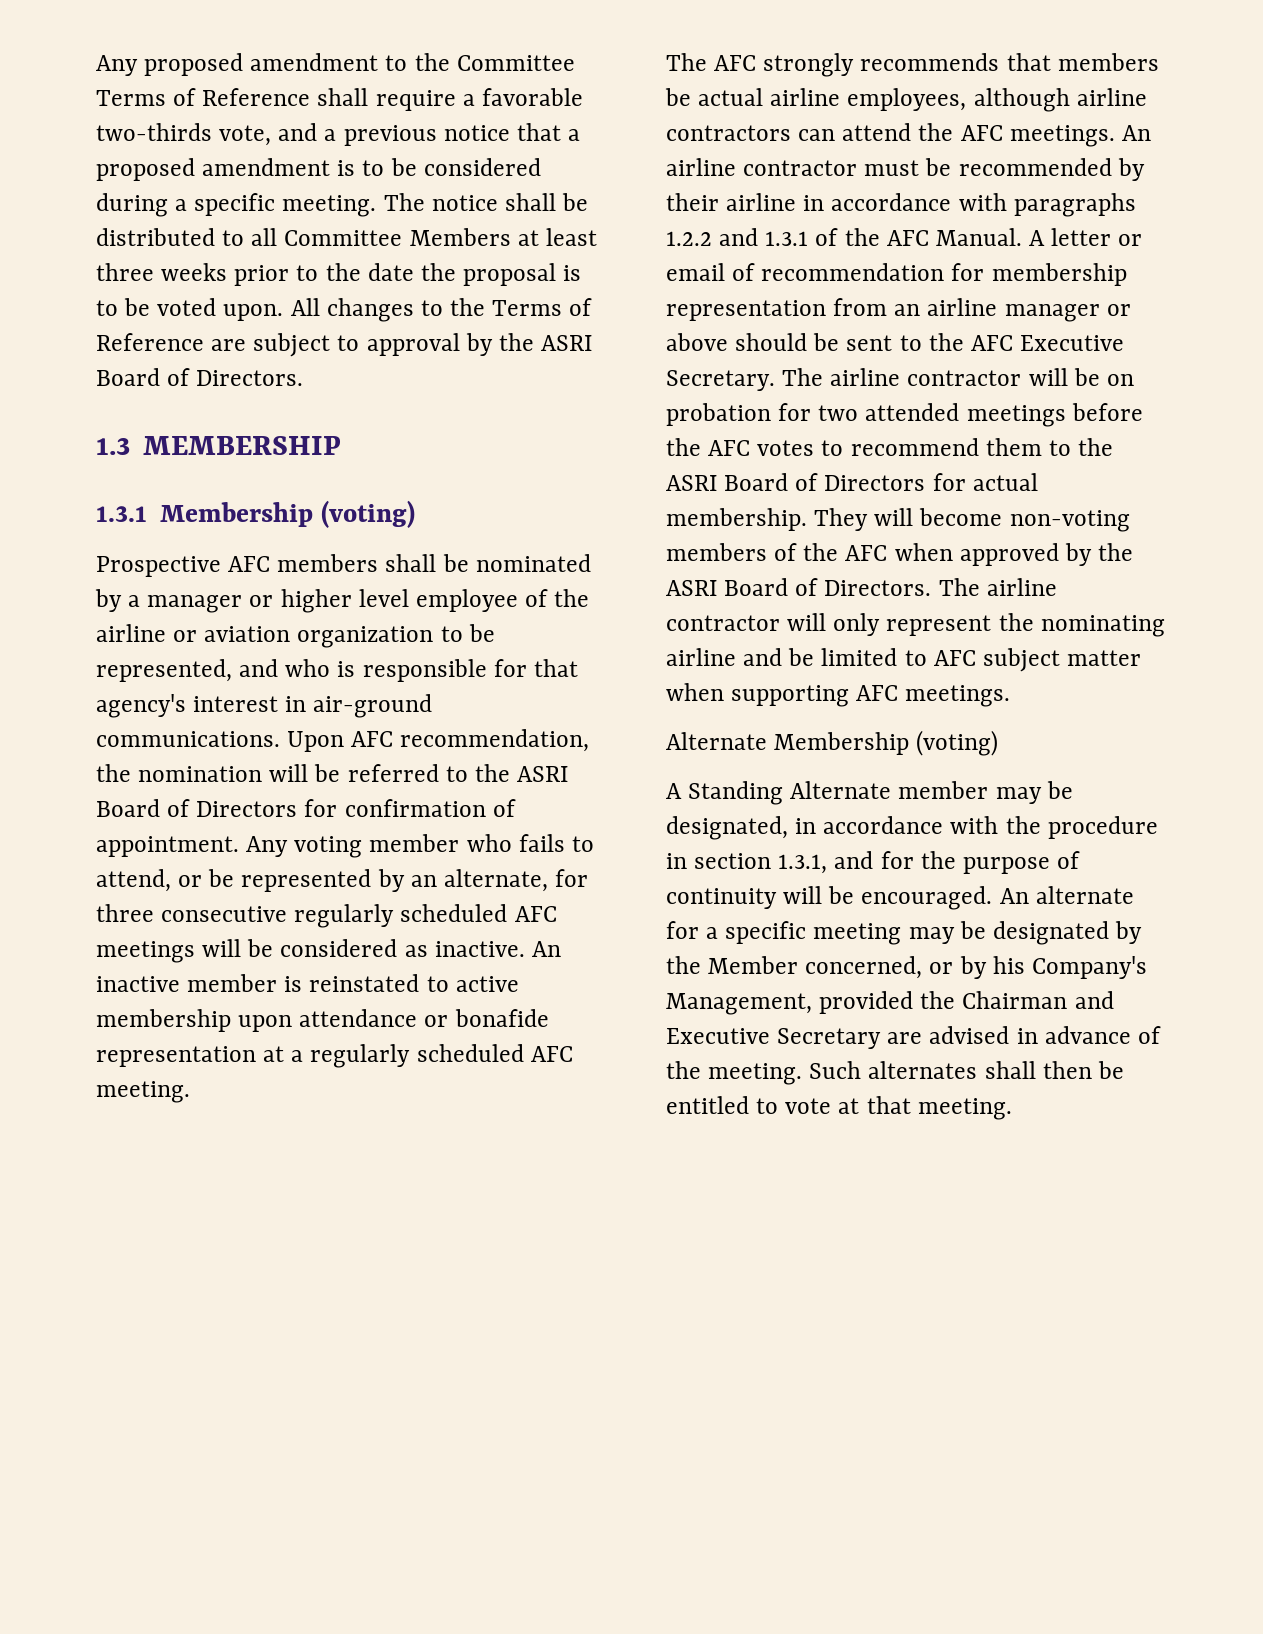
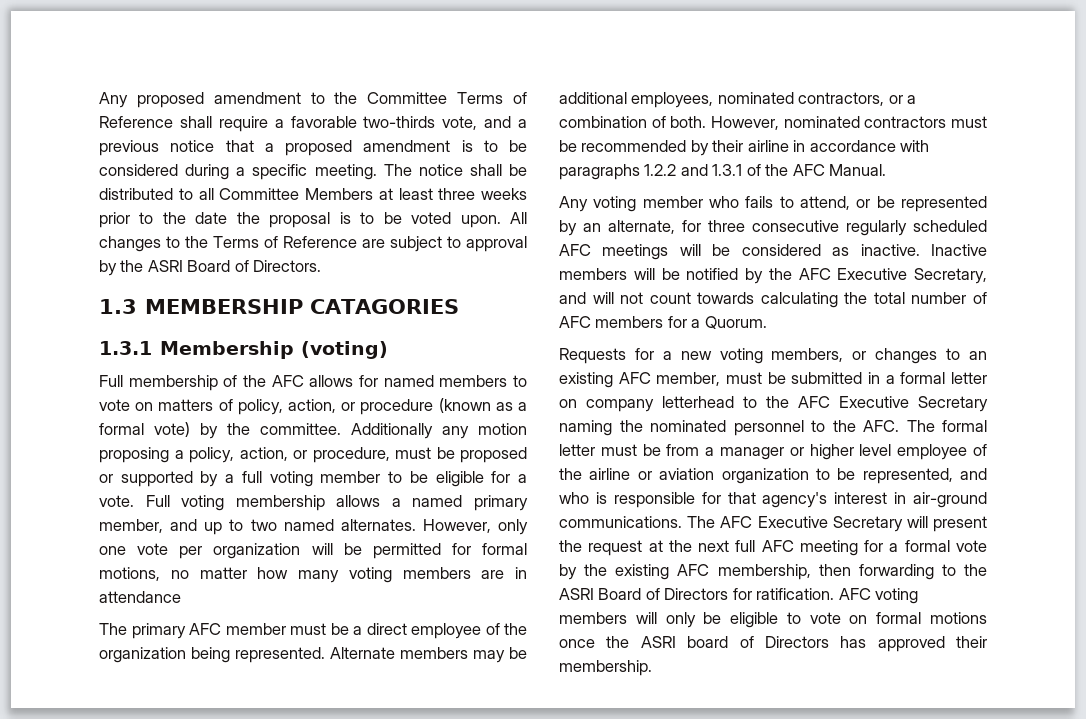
(342, 445) none -> [310,299,460,314] CATAGORIES
[96,554,591,577] [95,589,122,612] Prospective AFC members shall be nominated by -> [99,375,527,391] [99,398,527,415] [99,422,527,439] [99,447,527,463] [99,471,528,487] [99,495,528,511] [99,519,528,535] [99,543,527,559] [99,567,527,583] [99,591,181,603] [99,623,527,639] [99,647,527,663] [559,92,917,108] [559,116,987,130] [559,140,930,156] [559,164,887,180] [559,196,987,212] [559,220,987,236] [559,244,987,260] [559,268,987,284] [559,292,987,308] [559,316,767,329] [559,348,988,364] [559,372,987,388] [559,396,988,412] [559,420,987,436] [559,444,700,456] Full membership of the AFC allows for named members to vote on matters of policy, action, or procedure (known as a formal vote) by the committee. Additionally any motion proposing a policy, action, or procedure, must be proposed or supported by a full voting member to be eligible for a vote. Full voting membership allows a named primary member, and up to two named alternates. However, only one vote per organization will be permitted for formal motions, no matter how many voting members are in attendance // The primary AFC member must be a direct employee of the organization being represented. Alternate members may be additional employees, nominated contractors, or a combination of both. However, nominated contractors must be recommended by their airline in accordance with paragraphs 1.2.2 and 1.3.1 of the AFC Manual. // Any voting member who fails to attend, or be represented by an alternate, for three consecutive regularly scheduled AFC meetings will be considered as inactive. Inactive members will be notified by the AFC Executive Secretary, and will not count towards calculating the total number of AFC members for a Quorum. // Requests for a new voting members, or changes to an existing AFC member, must be submitted in a formal letter on company letterhead to the AFC Executive Secretary naming the nominated personnel to the AFC. The formal letter must be from
[287,729,590,752] [96,764,569,782] [96,799,516,817] [96,834,594,858] [96,869,589,892] [96,904,557,928] [96,939,561,963] [96,974,519,992] [96,1009,549,1032] [96,1044,573,1068] [96,1081,190,1103] [666,53,1159,77] [665,88,1147,112] [666,123,1151,147] [666,158,1145,181] [666,193,1136,217] [666,228,1143,246] [666,263,1127,286] [666,298,1131,322] [666,333,1125,351] [666,368,1134,391] [666,403,1143,427] [666,438,1114,456] [666,473,1038,491] [666,508,1130,532] [666,543,1134,566] [666,578,1057,596] [666,613,1165,637] [666,648,1142,672] [666,683,1011,707] [666,730,999,756] [666,781,1073,805] [666,816,1158,840] [666,851,1081,874] [666,886,1134,910] [666,921,1143,945] [666,956,1147,979] [666,991,1114,1015] [666,1026,1161,1049] [666,1061,1124,1085] [666,1096,1012,1120] Upon AFC recommendation, the nomination will be referred to the ASRI Board of Directors for confirmation of appointment. Any voting member who fails to attend, or be represented by an alternate, for three consecutive regularly scheduled AFC meetings will be considered as inactive. An inactive member is reinstated to active membership upon attendance or bonafide representation at a regularly scheduled AFC meeting. // The AFC strongly recommends that members be actual airline employees, although airline contractors can attend the AFC meetings. An airline contractor must be recommended by their airline in accordance with paragraphs 1.2.2 and 1.3.1 of the AFC Manual. A letter or email of recommendation for membership representation from an airline manager or above should be sent to the AFC Executive Secretary. The airline contractor will be on probation for two attended meetings before the AFC votes to recommend them to the ASRI Board of Directors for actual membership. They will become non-voting members of the AFC when approved by the ASRI Board of Directors. The airline contractor will only represent the nominating airline and be limited to AFC subject matter when supporting AFC meetings. // Alternate Membership (voting) // A Standing Alternate member may be designated, in accordance with the procedure in section 1.3.1, and for the purpose of continuity will be encouraged. An alternate for a specific meeting may be designated by the Member concerned, or by his Company's Management, provided the Chairman and Executive Secretary are advised in advance of the meeting. Such alternates shall then be entitled to vote at that meeting. -> [687,516,987,532] [559,540,987,556] [559,564,987,580] [559,588,919,604] [559,612,987,628] [559,636,987,652] [559,660,652,676] The AFC Executive Secretary will present the request at the next full AFC meeting for a formal vote by the existing AFC membership, then forwarding to the ASRI Board of Directors for ratification. AFC voting members will only be eligible to vote on formal motions once the ASRI board of Directors has approved their membership.

